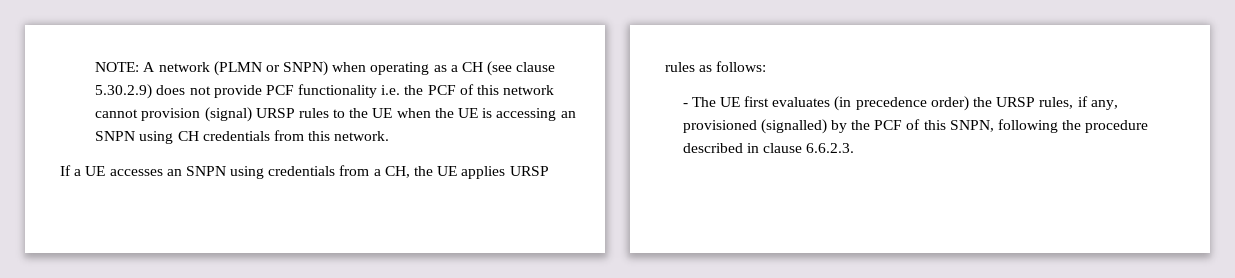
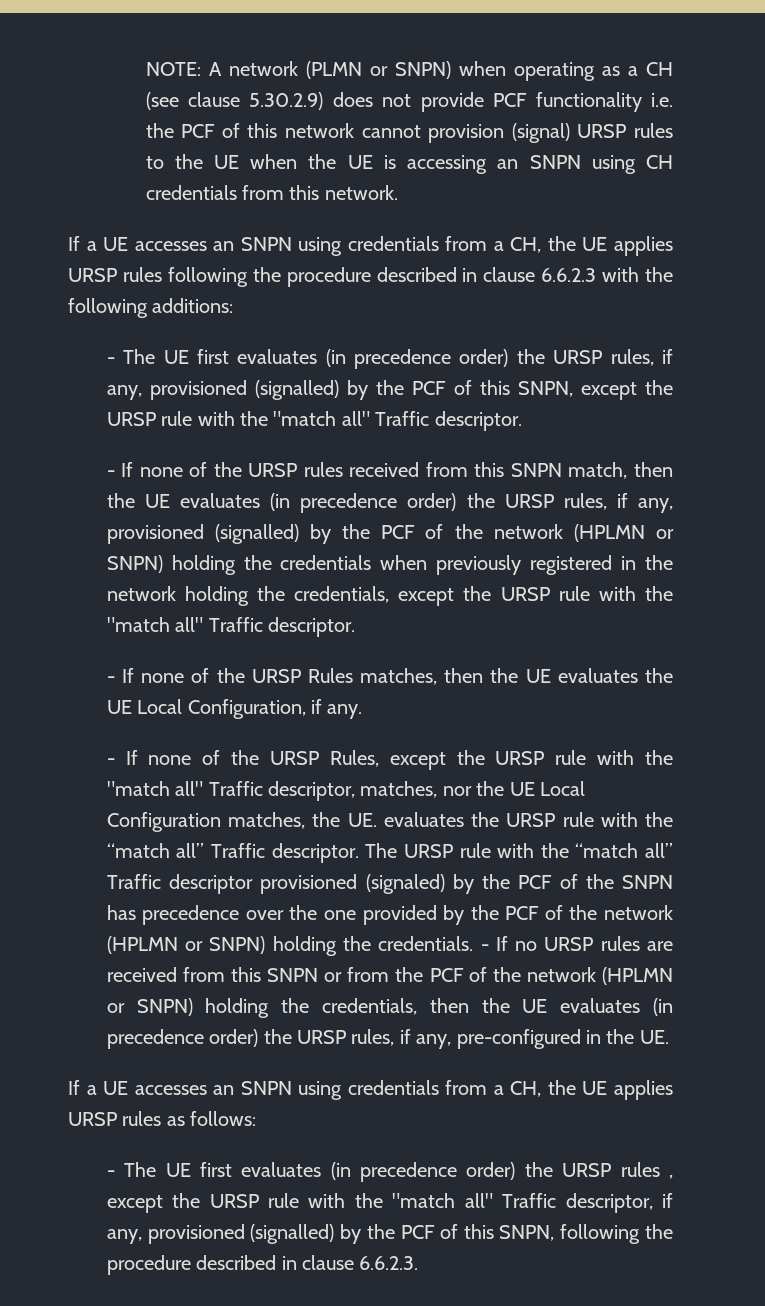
[699,61,767,72] as follows: -> [167,267,673,287] [68,298,234,318] following the procedure described in clause 6.6.2.3 with the following additions:
(994, 126) none -> [580,380,673,400] [106,411,522,431] [106,462,673,479] [106,493,673,513] [106,524,675,544] [106,555,673,575] [106,586,673,606] [106,617,355,637] [106,668,674,685] [106,699,363,719] [106,750,674,770] [106,781,585,801] [106,812,674,832] [106,843,673,863] [106,874,674,894] [106,905,674,925] [106,936,674,956] [106,967,674,985] [106,998,673,1018] [106,1029,669,1049] [68,1080,673,1100] [68,1111,257,1126] [106,1162,674,1182] [106,1193,673,1213] [106,1224,555,1244] except the URSP rule with the "match all" Traffic descriptor. // - If none of the URSP rules received from this SNPN match, then the UE evaluates (in precedence order) the URSP rules, if any, provisioned (signalled) by the PCF of the network (HPLMN or SNPN) holding the credentials when previously registered in the network holding the credentials, except the URSP rule with the "match all" Traffic descriptor. // - If none of the URSP Rules matches, then the UE evaluates the UE Local Configuration, if any. // - If none of the URSP Rules, except the URSP rule with the "match all" Traffic descriptor, matches, nor the UE Local Configuration matches, the UE. evaluates the URSP rule with the “match all” Traffic descriptor. The URSP rule with the “match all” Traffic descriptor provisioned (signaled) by the PCF of the SNPN has precedence over the one provided by the PCF of the network (HPLMN or SNPN) holding the credentials. - If no URSP rules are received from this SNPN or from the PCF of the network (HPLMN or SNPN) holding the credentials, then the UE evaluates (in precedence order) the URSP rules, if any, pre-configured in the UE. // If a UE accesses an SNPN using credentials from a CH, the UE applies URSP rules as follows: // - The UE first evaluates (in precedence order) the URSP rules , except the URSP rule with the "match all" Traffic descriptor, if any, provisioned (signalled) by the PCF of this SNPN,

